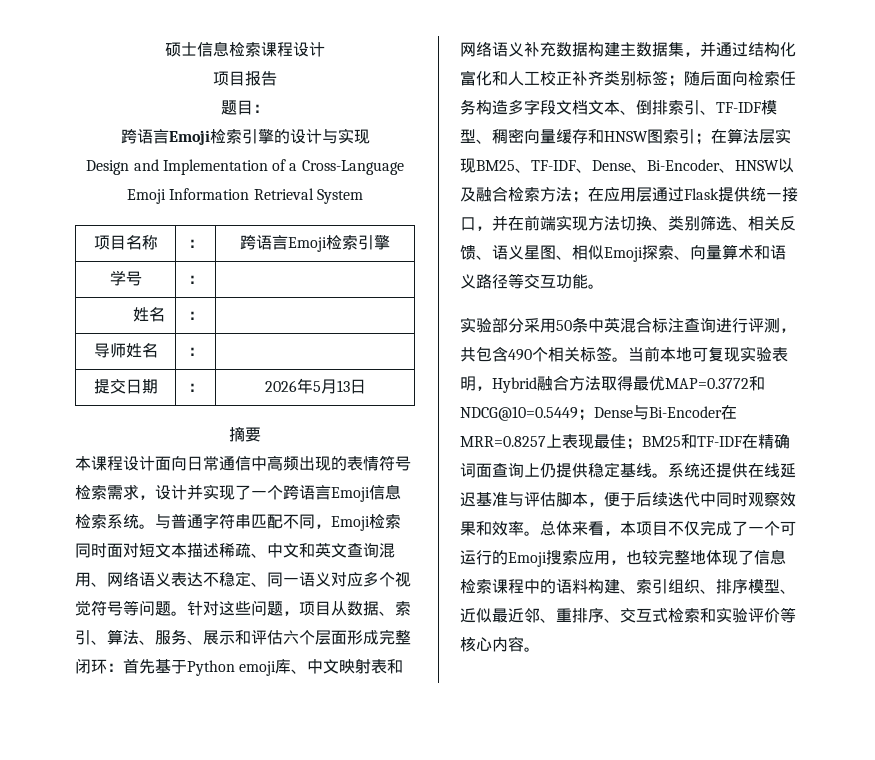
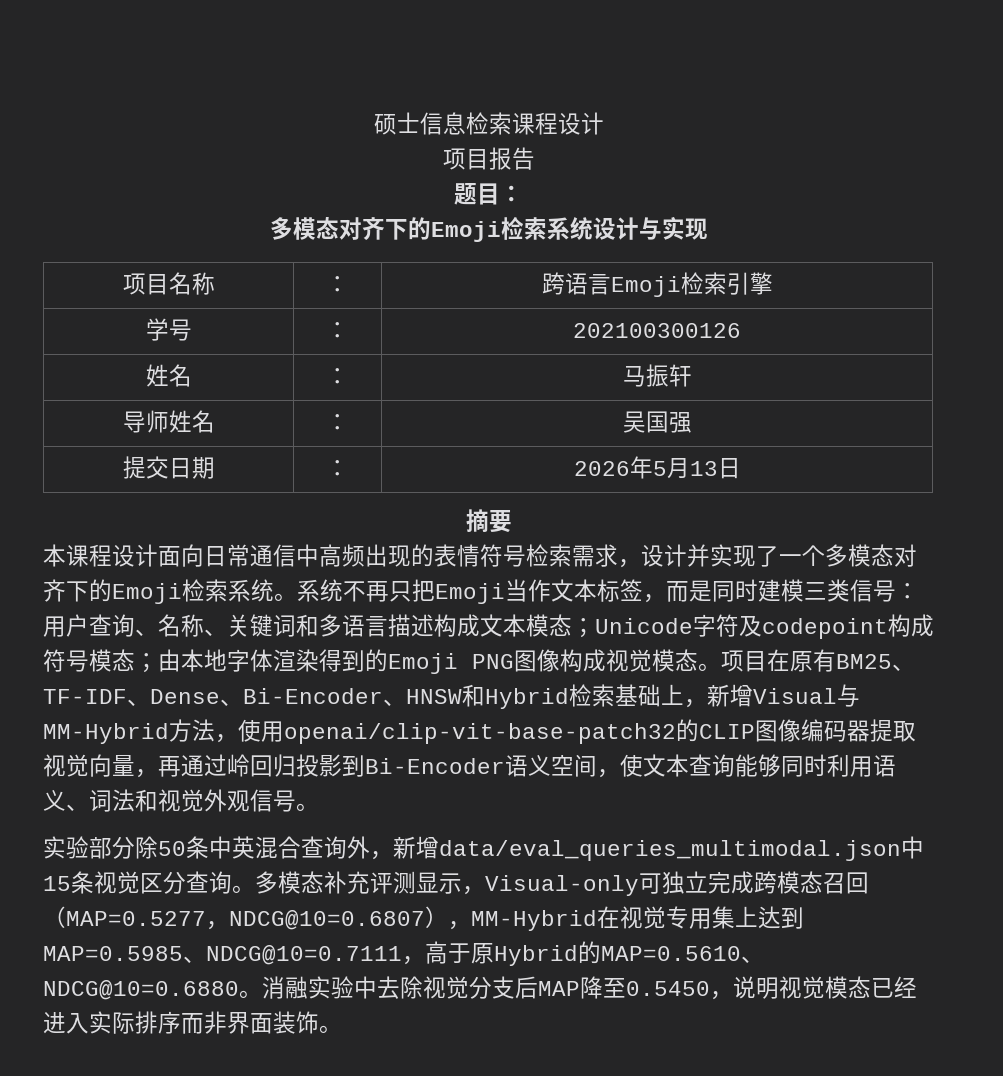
[120,129,290,145] 跨语言Emoji检索引擎的 -> [269,216,593,242] 多模态对齐下的Emoji检索系统
[86,159,404,175] [127,188,363,204] // Design and Implementation of a Cross-Language Emoji Information Retrieval System -> (708, 229) none
[132,307,165,322] [187,311,204,320] // 姓名 | ： | -> [573,323,741,338] [145,364,192,387] [326,368,349,384] [622,364,692,387] 202100300126 // 姓名 | ： | 马振轩
(204, 351) none -> [622,411,692,433] 吴国强
[283,484,401,502] [75,513,401,531] [75,542,395,558] [75,571,411,587] [75,600,411,616] [75,629,411,645] [75,658,404,676] [460,41,796,57] [460,70,796,87] [460,99,777,115] [460,128,791,145] [460,158,476,173] 跨语言Emoji信息检索系统。与普通字符串匹配不同，Emoji检索同时面对短文本描述稀疏、中文和英文查询混用、网络语义表达不稳定、同一语义对应多个视觉符号等问题。针对这些问题，项目从数据、索引、算法、服务、展示和评估六个层面形成完整闭环：首先基于Python emoji库、中文映射表和网络语义补充数据构建主数据集，并通过结构化富化和人工校正补齐类别标签；随后面向检索任务构造多字段文档文本、倒排索引、TF-IDF模型、稠密向量缓存和HNSW图索引；在算法层实现 -> [825,544,917,567] [43,579,919,604] [43,614,934,639] [43,649,836,674] 多模态对齐下的Emoji检索系统。系统不再只把Emoji当作文本标签，而是同时建模三类信号：用户查询、名称、关键词和多语言描述构成文本模态；Unicode字符及codepoint构成符号模态；由本地字体渲染得到的Emoji PNG图像构成视觉模态。项目在原有
[778,158,794,173] [460,186,798,203] [460,215,796,231] [460,244,786,262] [460,273,588,289] 以及融合检索方法；在应用层通过Flask提供统一接口，并在前端实现方法切换、类别筛选、相关反馈、语义星图、相似Emoji探索、向量算术和语义路径等交互功能 -> [462,684,860,709] [43,719,916,744] [43,754,896,778] [43,789,296,812] 和Hybrid检索基础上，新增Visual与MM-Hybrid方法，使用openai/clip-vit-base-patch32的CLIP图像编码器提取视觉向量，再通过岭回归投影到Bi-Encoder语义空间，使文本查询能够同时利用语义、词法和视觉外观信号
[524,318,556,333] 采用 -> [135,836,158,859] 除
[652,317,796,333] [460,346,788,362] [460,375,765,393] [460,405,737,421] [460,434,790,450] [460,462,796,478] [460,491,796,507] [460,520,796,536] [460,549,786,567] [460,579,796,594] [460,607,796,623] [460,636,524,652] 标注查询进行评测，共包含490个相关标签。当前本地可复现实验表明，Hybrid融合方法取得最优MAP=0.3772和NDCG@10=0.5449；Dense与Bi-Encoder在MRR=0.8257上表现最佳；BM25和TF-IDF在精确词面查询上仍提供稳定基线。系统还提供在线延迟基准与评估脚本，便于后续迭代中同时观察效果和效率。总体来看，本项目不仅完成了一个可运行的Emoji搜索应用，也较完整地体现了信息检索课程中的语料构建、索引组织、排序模型、近似最近邻、重排序、交互式检索和实验评价等核心内容 -> [301,836,924,861] [43,871,869,896] [43,906,804,931] [43,941,764,966] [43,976,917,1000] [43,1011,319,1034] 查询外，新增data/eval_queries_multimodal.json中15条视觉区分查询。多模态补充评测显示，Visual-only可独立完成跨模态召回（MAP=0.5277，NDCG@10=0.6807），MM-Hybrid在视觉专用集上达到MAP=0.5985、NDCG@10=0.7111，高于原Hybrid的MAP=0.5610、NDCG@10=0.6880。消融实验中去除视觉分支后MAP降至0.5450，说明视觉模态已经进入实际排序而非界面装饰

